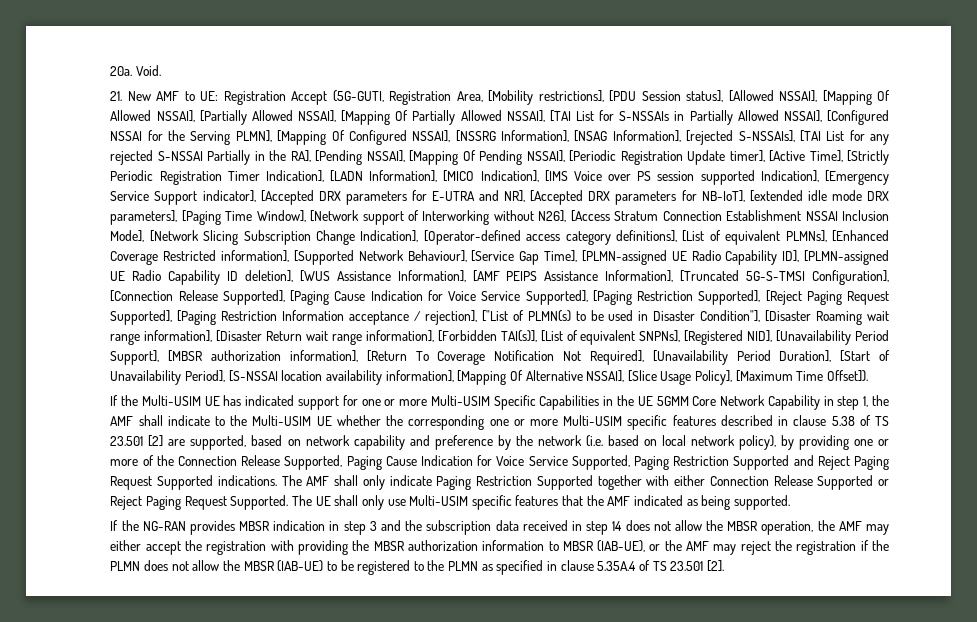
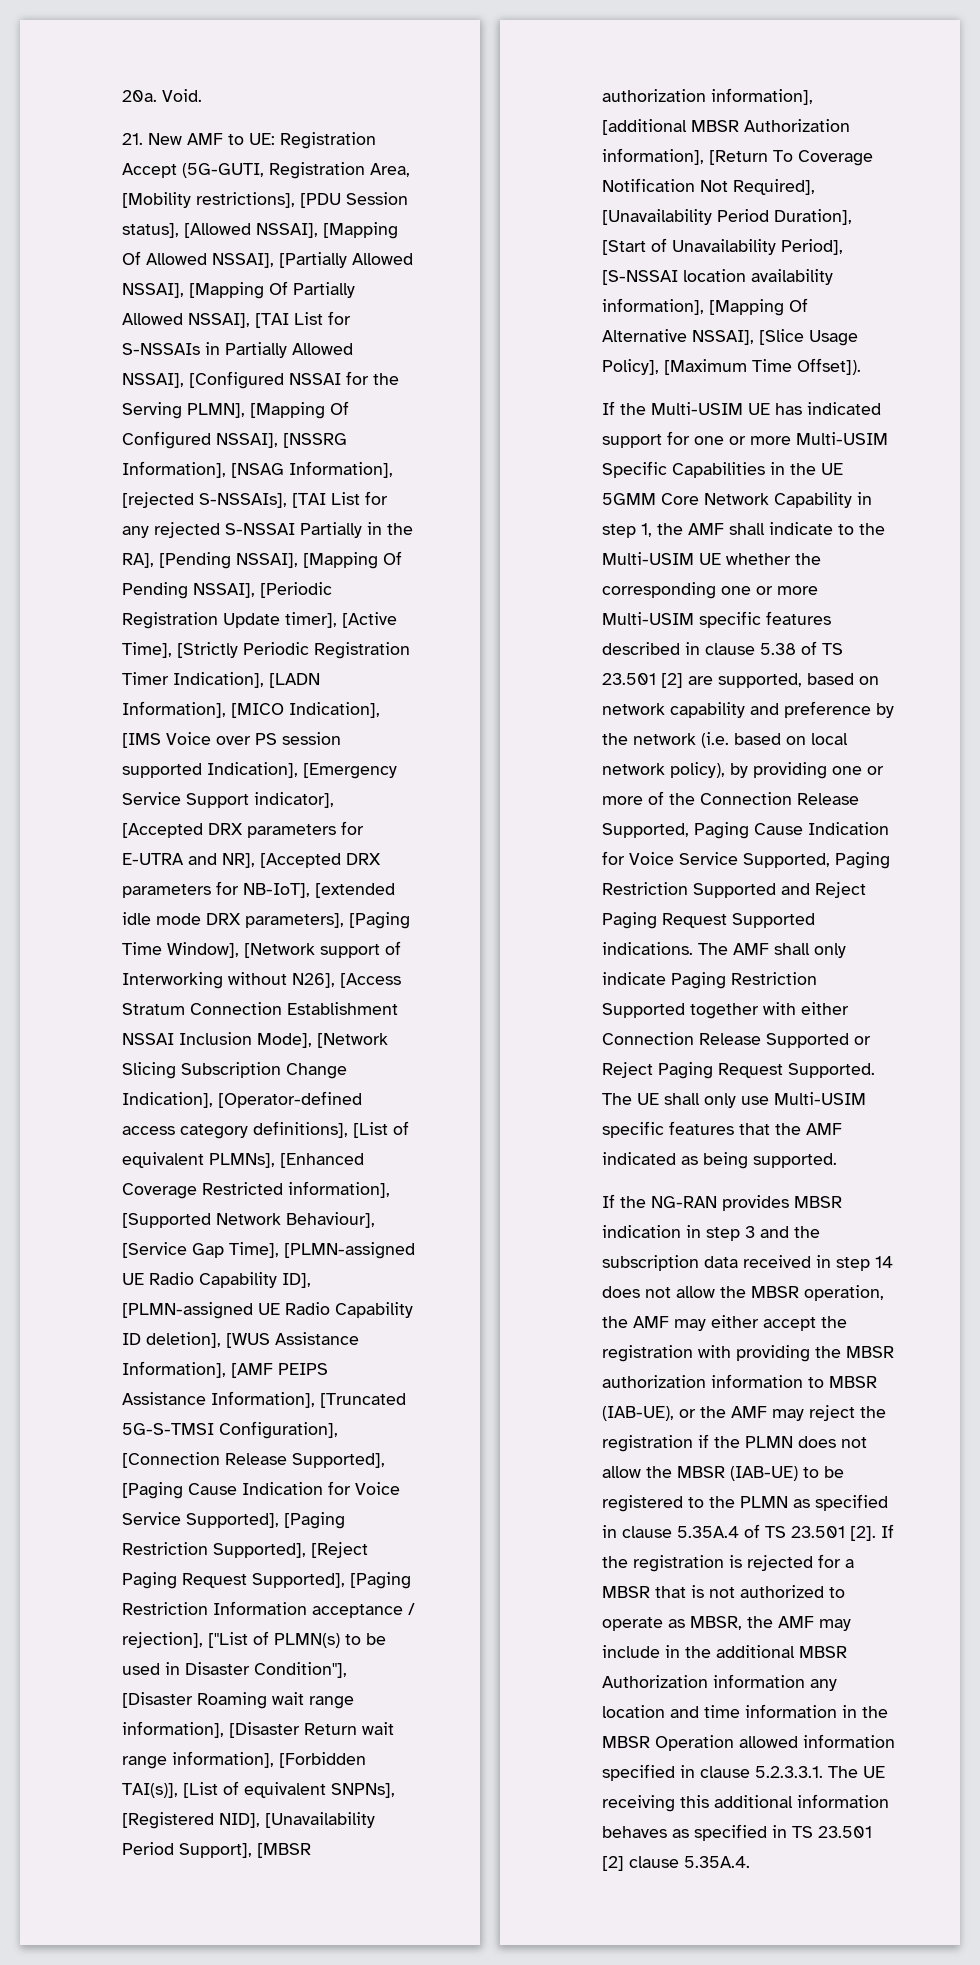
(358, 356) none -> [602,119,851,135] [602,148,705,165] [additional MBSR Authorization information],
(724, 566) none -> [881,1524,895,1538] [602,1554,855,1572] [602,1585,846,1598] [602,1616,852,1631] [602,1645,848,1658] [602,1674,838,1691] [602,1704,889,1718] [602,1734,896,1751] [602,1764,886,1781] [602,1794,890,1812] [602,1824,873,1841] [602,1856,751,1871] If the registration is rejected for a MBSR that is not authorized to operate as MBSR, the AMF may include in the additional MBSR Authorization information any location and time information in the MBSR Operation allowed information specified in clause 5.2.3.3.1. The UE receiving this additional information behaves as specified in TS 23.501 [2] clause 5.35A.4.

